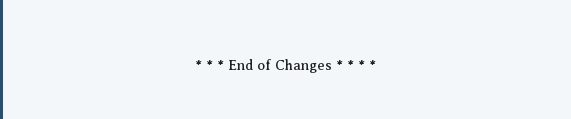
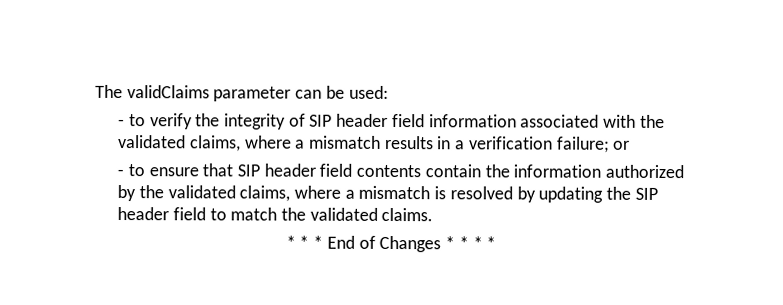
(195, 65) none -> [95,84,389,102] [118,113,665,130] [118,134,631,153] [117,163,685,179] [117,184,658,203] [117,206,434,222] The validClaims parameter can be used: // - to verify the integrity of SIP header field information associated with the validated claims, where a mismatch results in a verification failure; or // - to ensure that SIP header field contents contain the information authorized by the validated claims, where a mismatch is resolved by updating the SIP header field to match the validated claims. //

